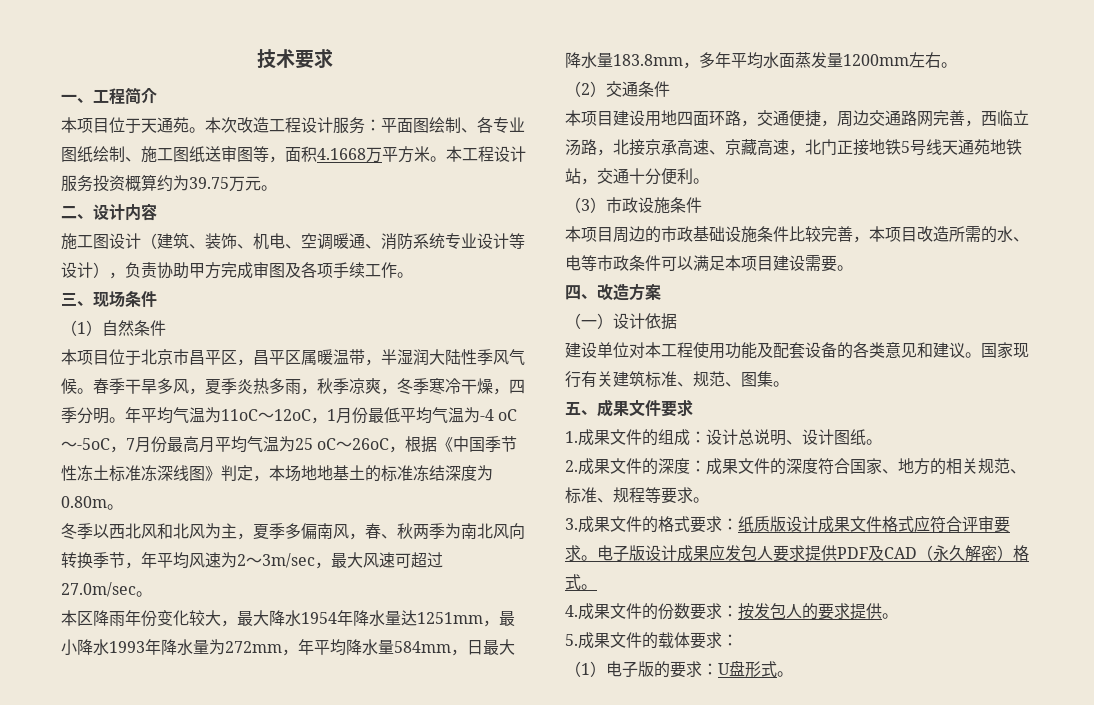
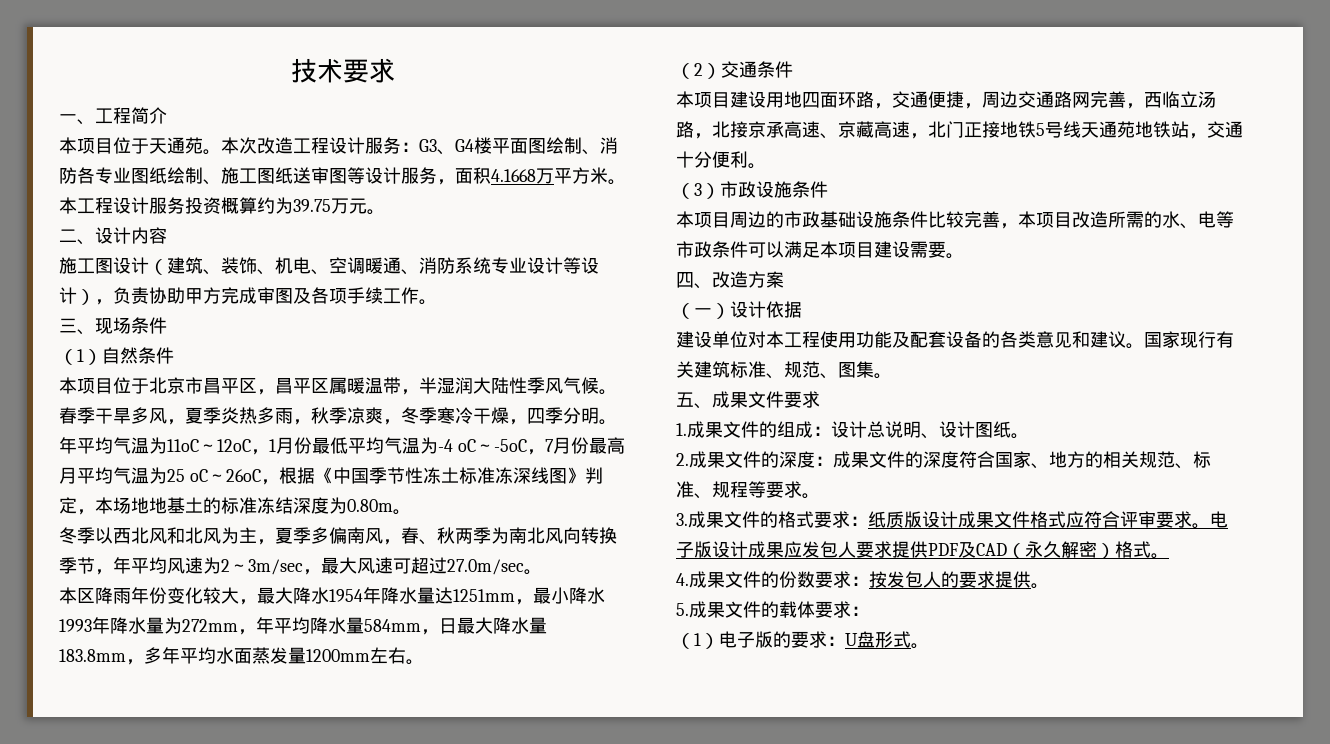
(381, 125) none -> [419,137,492,155] G3、G4楼
(477, 130) none -> [600,137,618,154] [59,167,77,184] 消防
(269, 154) none -> [365,167,437,184] 设计服务

